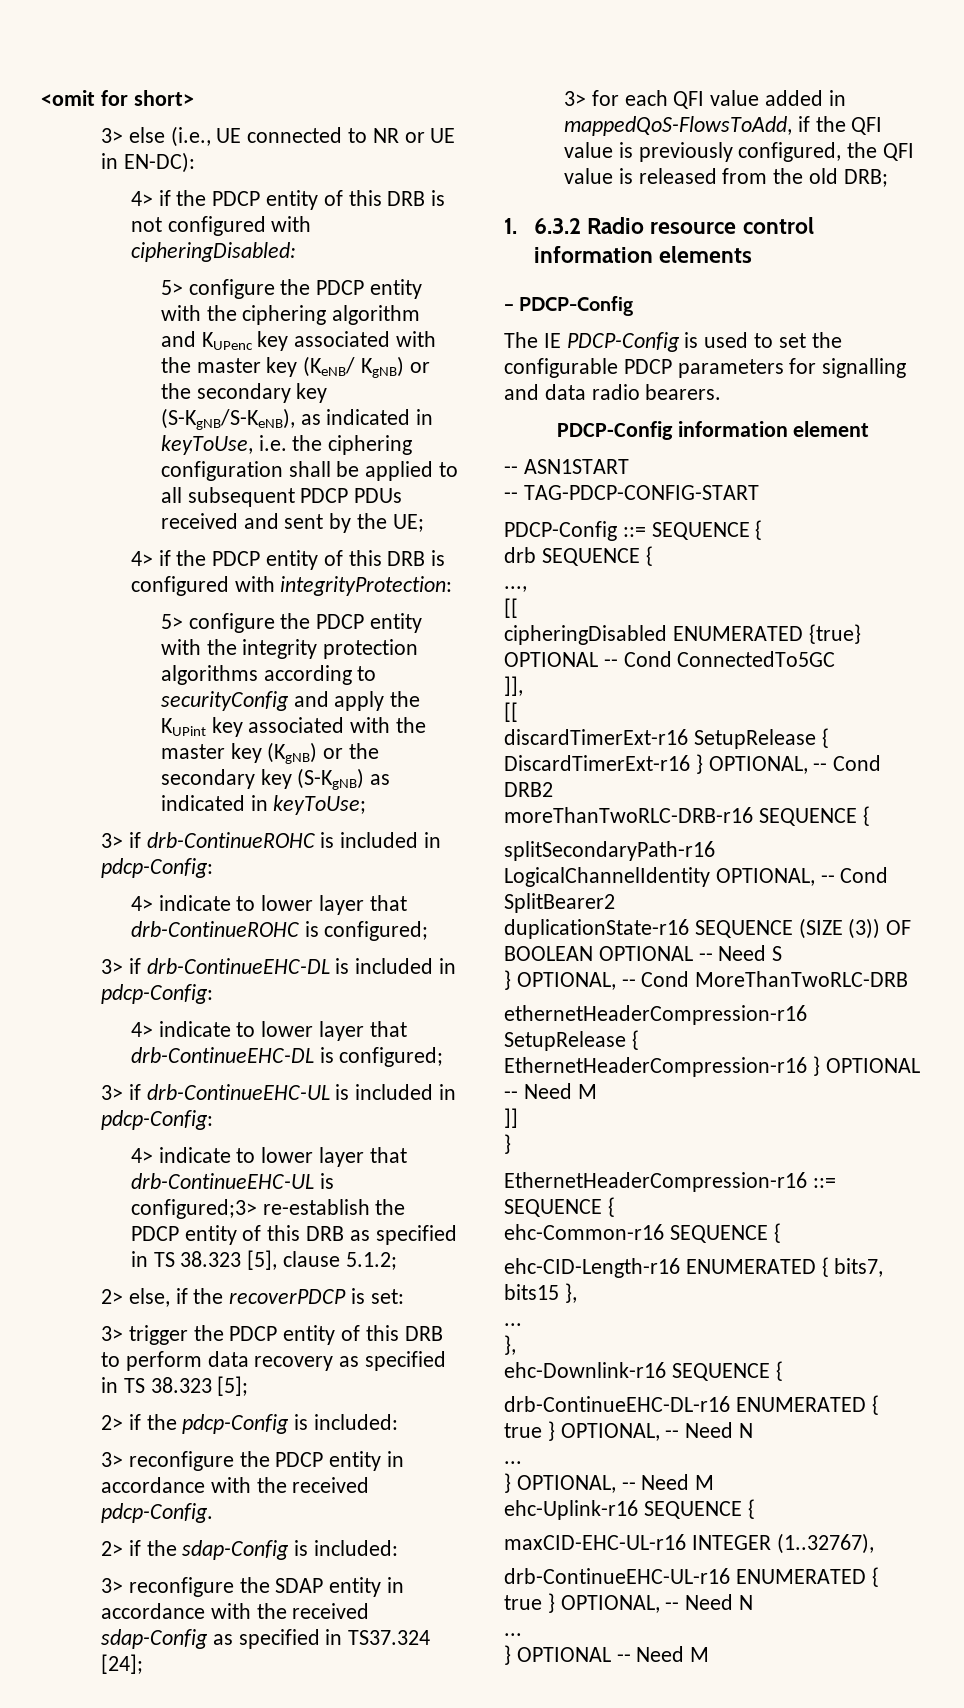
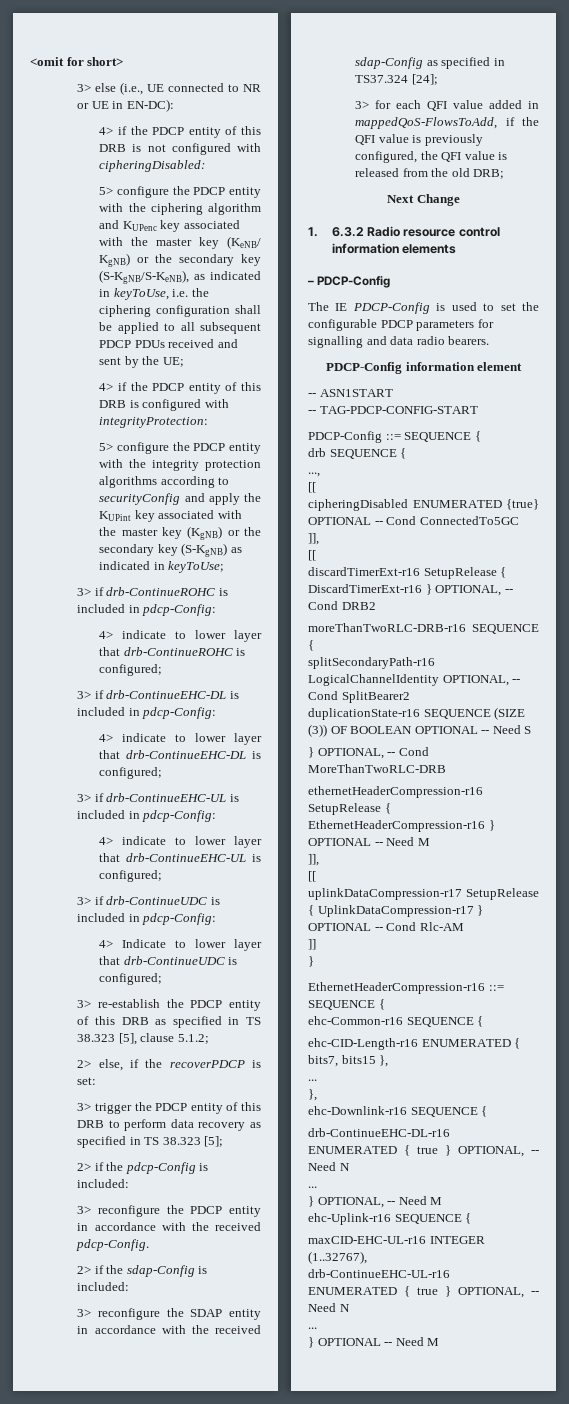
[130,1199,257,1219] configured;3> -> [99,870,163,882] [77,896,220,905] [77,913,217,925] [99,939,262,951] [99,956,238,965] [99,973,163,985] [77,1000,92,1008] configured; // 3> if drb-ContinueUDC is included in pdcp-Config: // 4> Indicate to lower layer that drb-ContinueUDC is configured; // 3>
(888, 178) none -> [387,194,460,206] // Next Change
(597, 1091) none -> [308,854,319,866] [308,871,316,882] [308,888,539,900] [308,905,484,917] [308,922,464,931] // ]], // [[ // uplinkDataCompression-r17 SetupRelease { UplinkDataCompression-r17 } OPTIONAL -- Cond Rlc-AM

